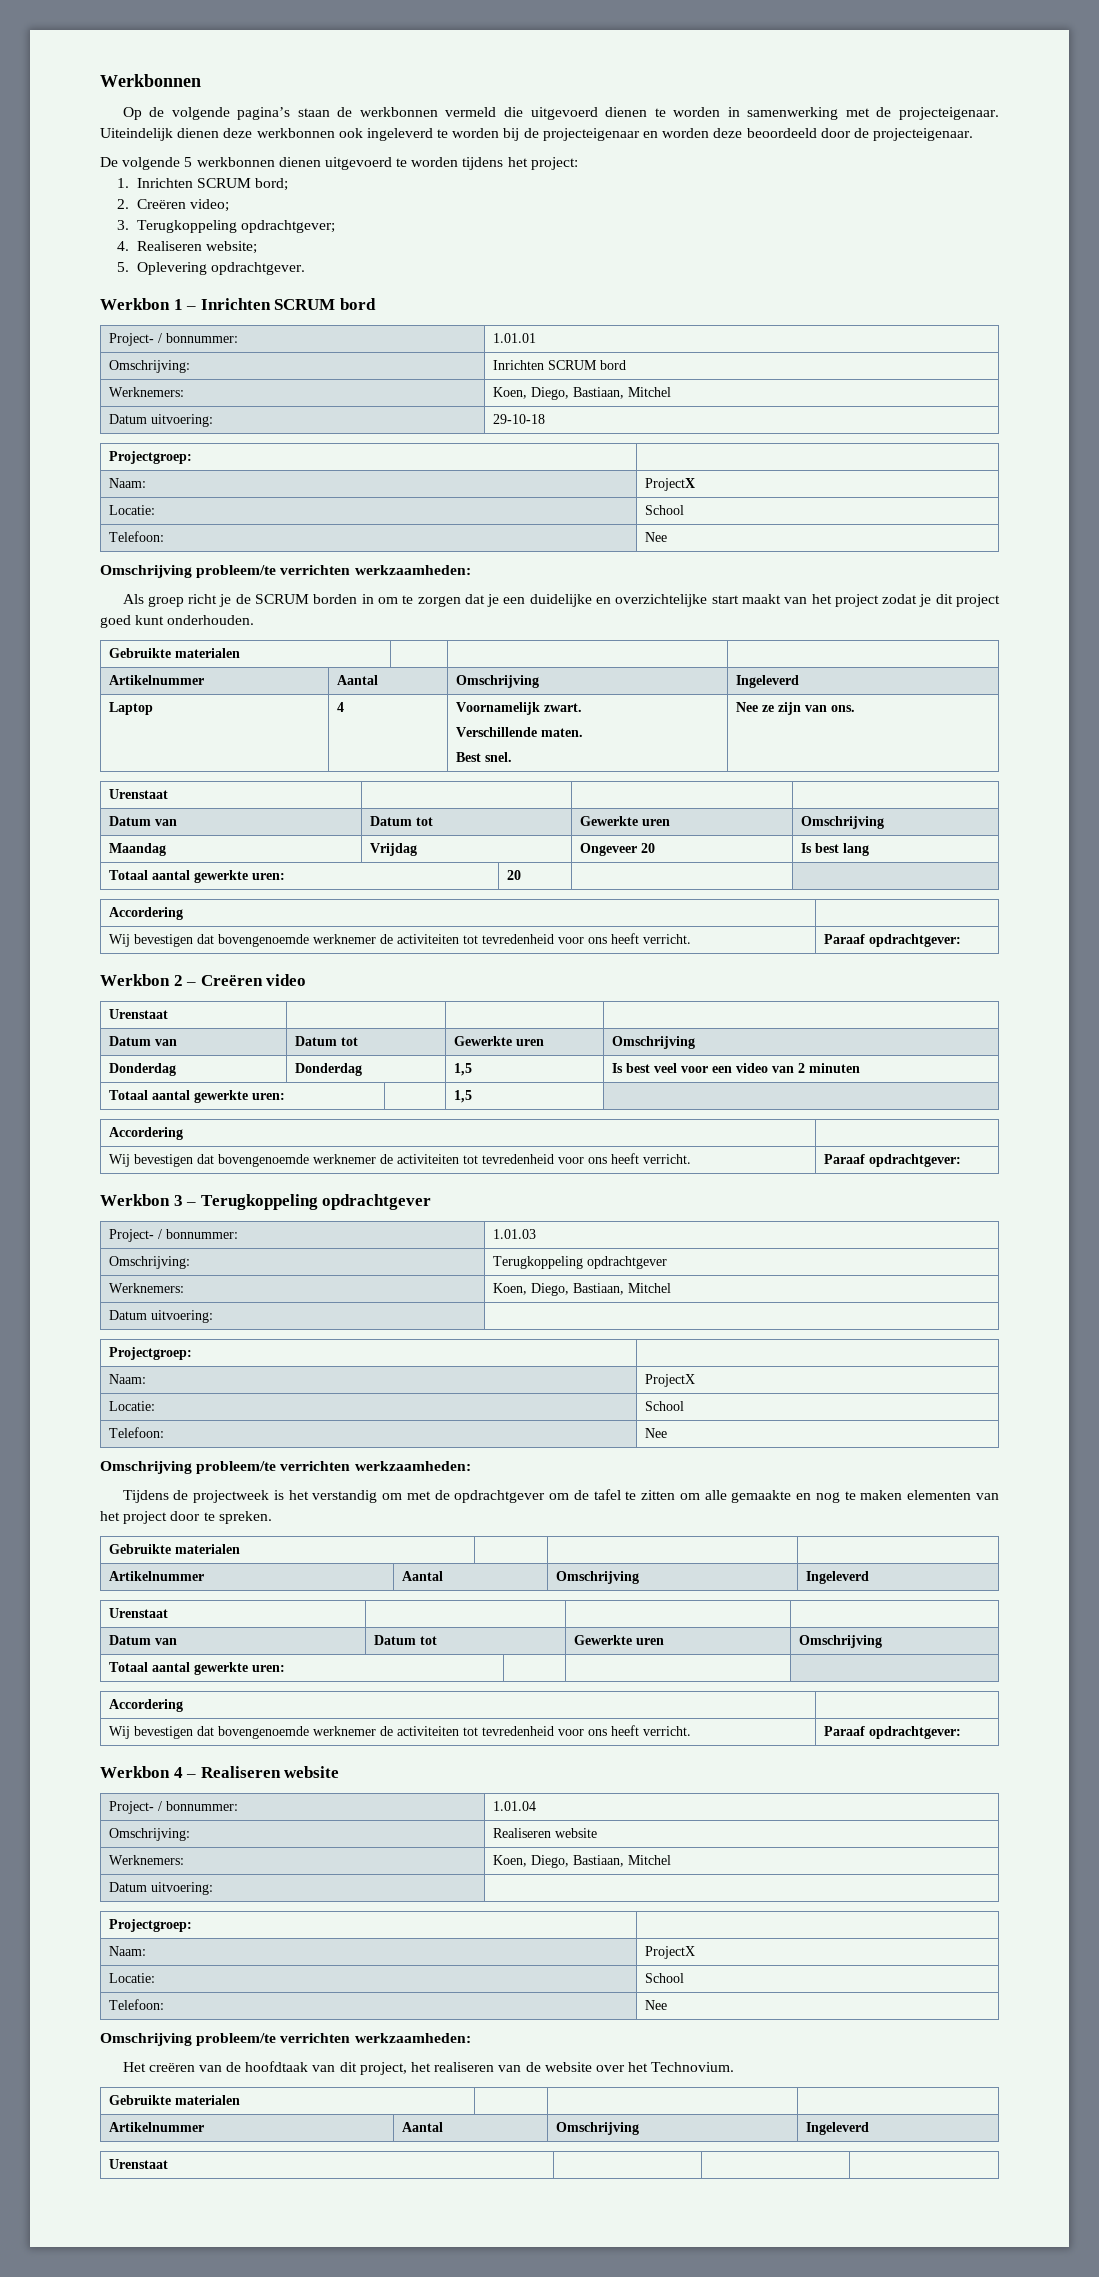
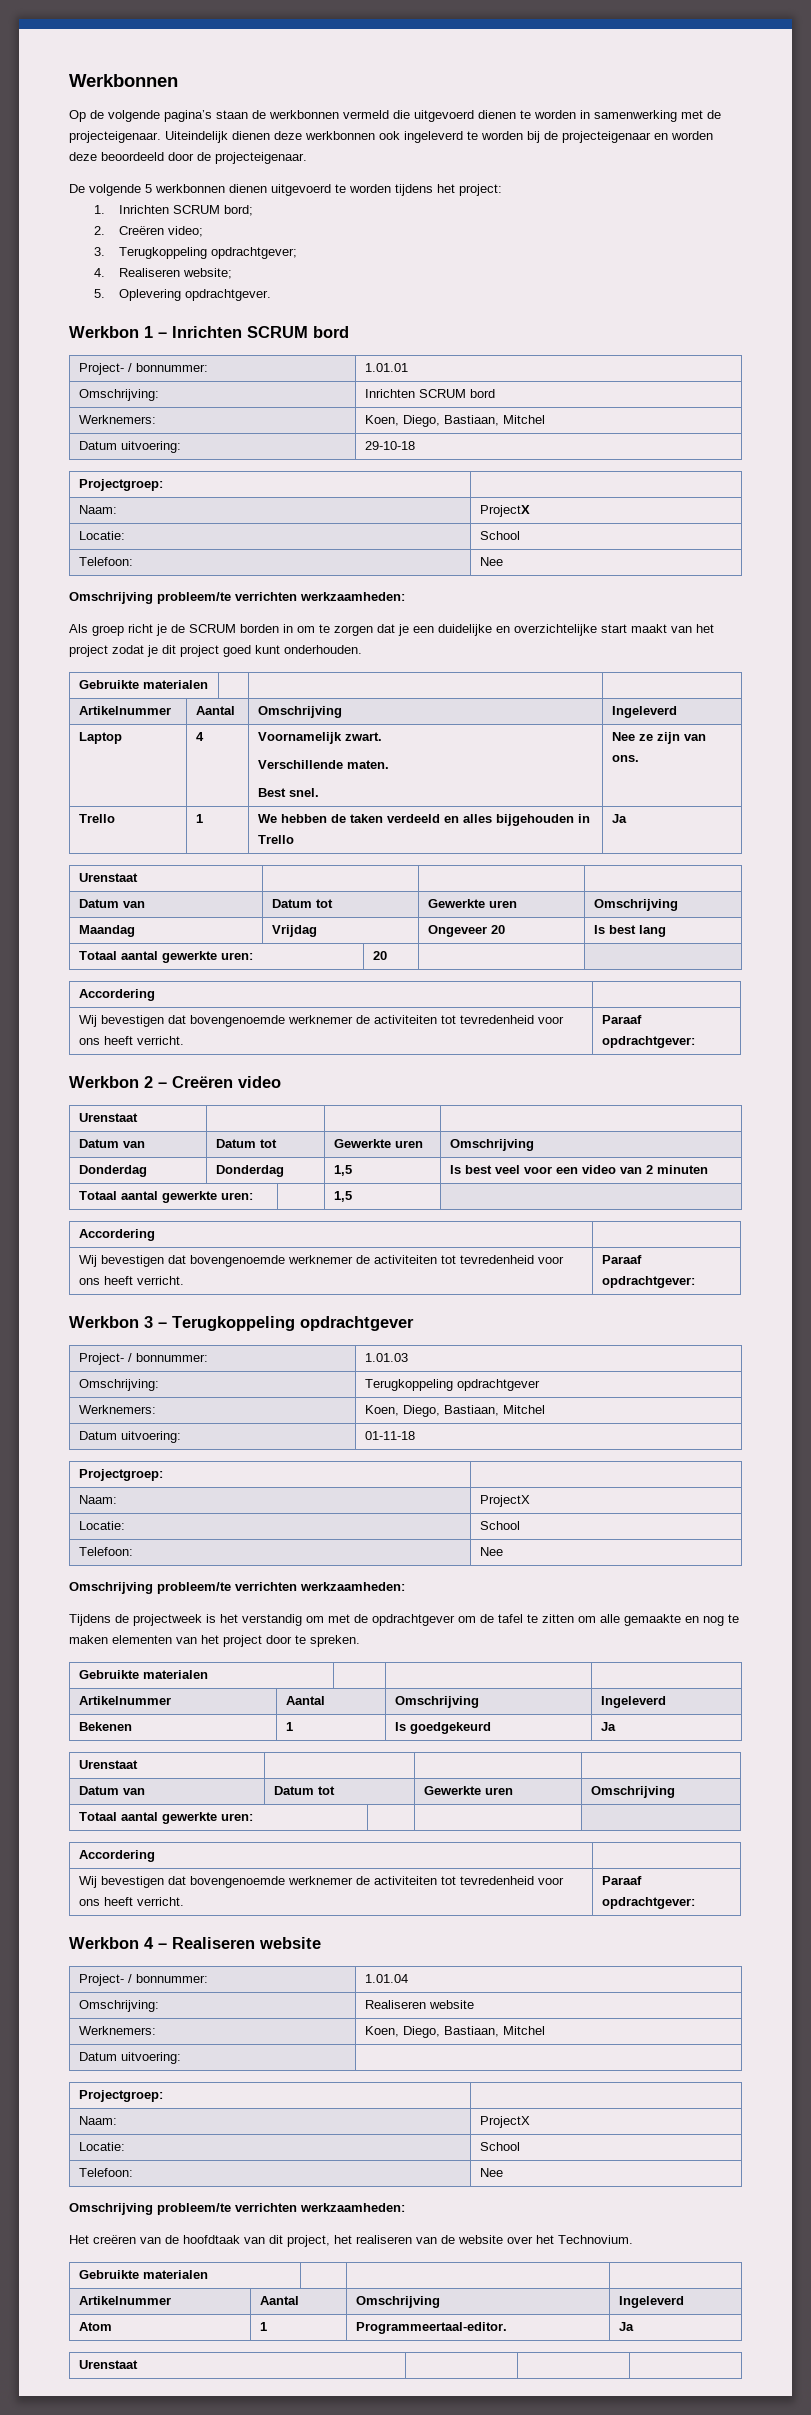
(855, 708) none -> [78,814,115,823] [195,814,203,823] [257,814,590,826] [257,835,294,844] [611,814,627,823] // Trello | 1 | We hebben de taken verdeeld en alles bijgehouden in Trello | Ja
(213, 1316) none -> [364,1431,415,1440] 01-11-18
(869, 1577) none -> [78,1722,132,1731] [285,1722,293,1731] [394,1722,491,1734] [600,1722,616,1731] // Bekenen | 1 | Is goedgekeurd | Ja
(869, 2128) none -> [78,2322,112,2331] [259,2322,267,2331] [355,2322,507,2334] [618,2322,634,2331] // Atom | 1 | Programmeertaal-editor. | Ja

